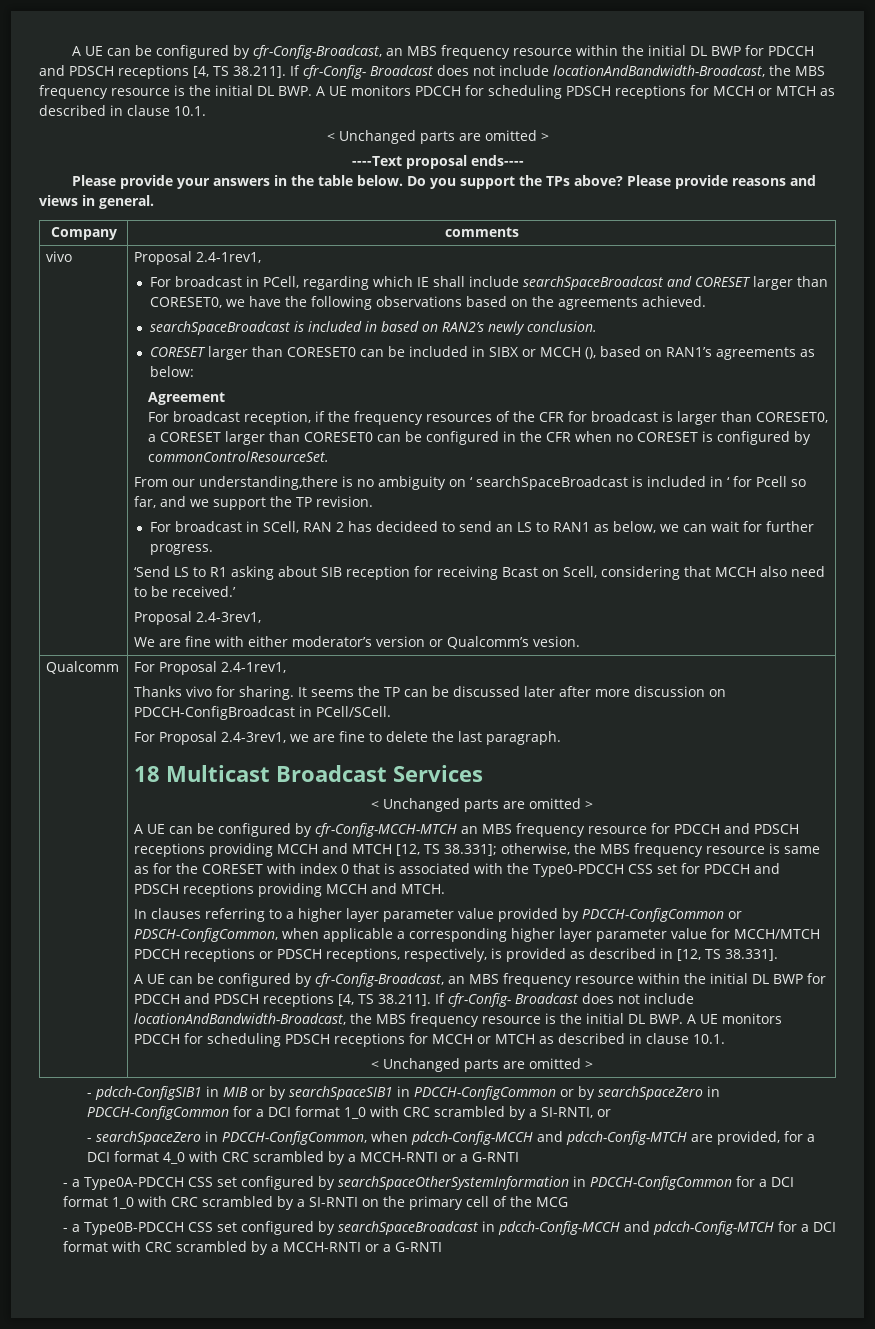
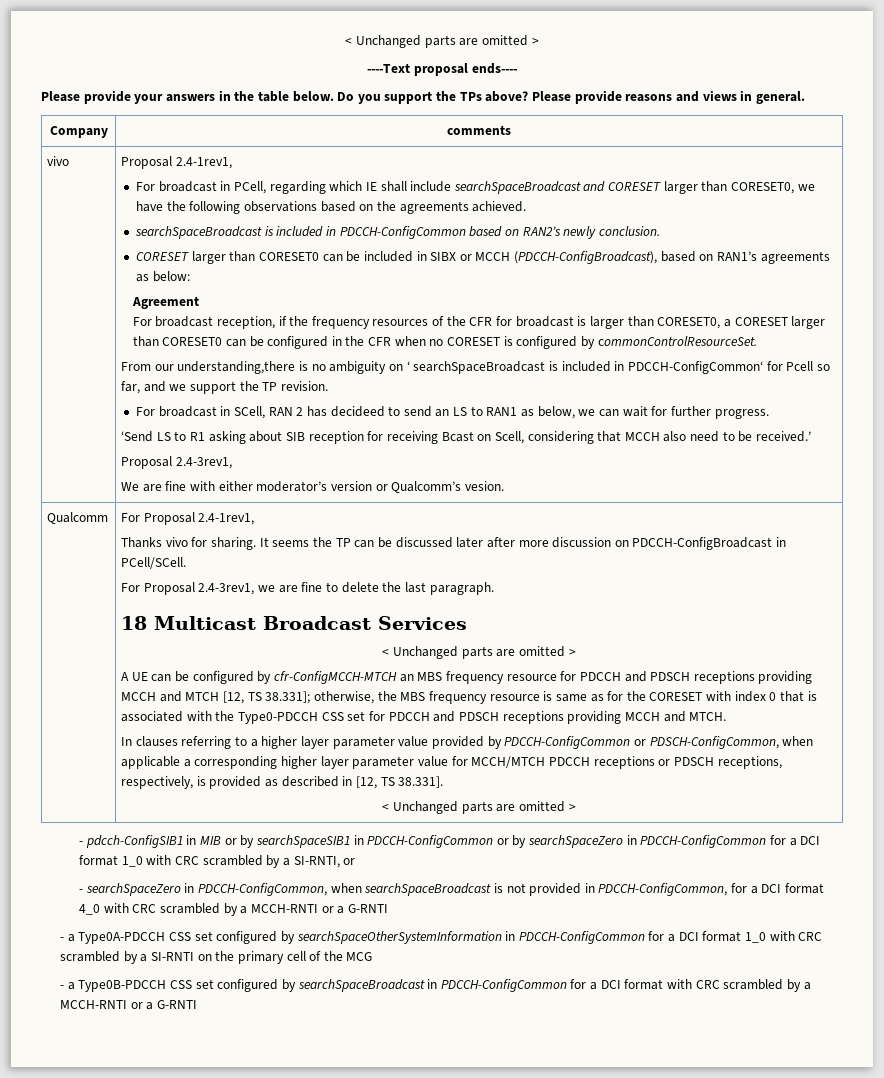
[72,45,815,59] [39,65,825,79] [39,85,835,99] [39,105,206,116] A UE can be configured by cfr-Config-Broadcast, an MBS frequency resource within the initial DL BWP for PDCCH and PDSCH receptions [4, TS 38.211]. If cfr-Config- Broadcast does not include locationAndBandwidth-Broadcast, the MBS frequency resource is the initial DL BWP. A UE monitors PDCCH for scheduling PDSCH receptions for MCCH or MTCH as described in clause 10.1. // -> (345, 41) none
(377, 326) none -> [339,226,466,239] PDCCH-ConfigCommon
[584,347,596,359] (), -> [514,251,658,264] (PDCCH-ConfigBroadcast),
[727,477,731,487] ‘ -> [627,361,763,374] PDCCH-ConfigCommon‘
[315,823,458,837] cfr-Config-MCCH-MTCH -> [274,671,398,684] cfr-ConfigMCCH-MTCH
[134,973,827,987] [134,993,695,1007] [134,1013,783,1027] [134,1033,726,1047] // A UE can be configured by cfr-Config-Broadcast, an MBS frequency resource within the initial DL BWP for PDCCH and PDSCH receptions [4, TS 38.211]. If cfr-Config- Broadcast does not include locationAndBandwidth-Broadcast, the MBS frequency resource is the initial DL BWP. A UE monitors PDCCH for scheduling PDSCH receptions for MCCH or MTCH as described in clause 10.1. -> (444, 782) none
[410,1131,780,1145] pdcch-Config-MCCH and pdcch-Config-MTCH are provided, -> [364,883,728,896] searchSpaceBroadcast is not provided in PDCCH-ConfigCommon,
[497,1221,774,1235] pdcch-Config-MCCH and pdcch-Config-MTCH -> [440,979,567,992] PDCCH-ConfigCommon

